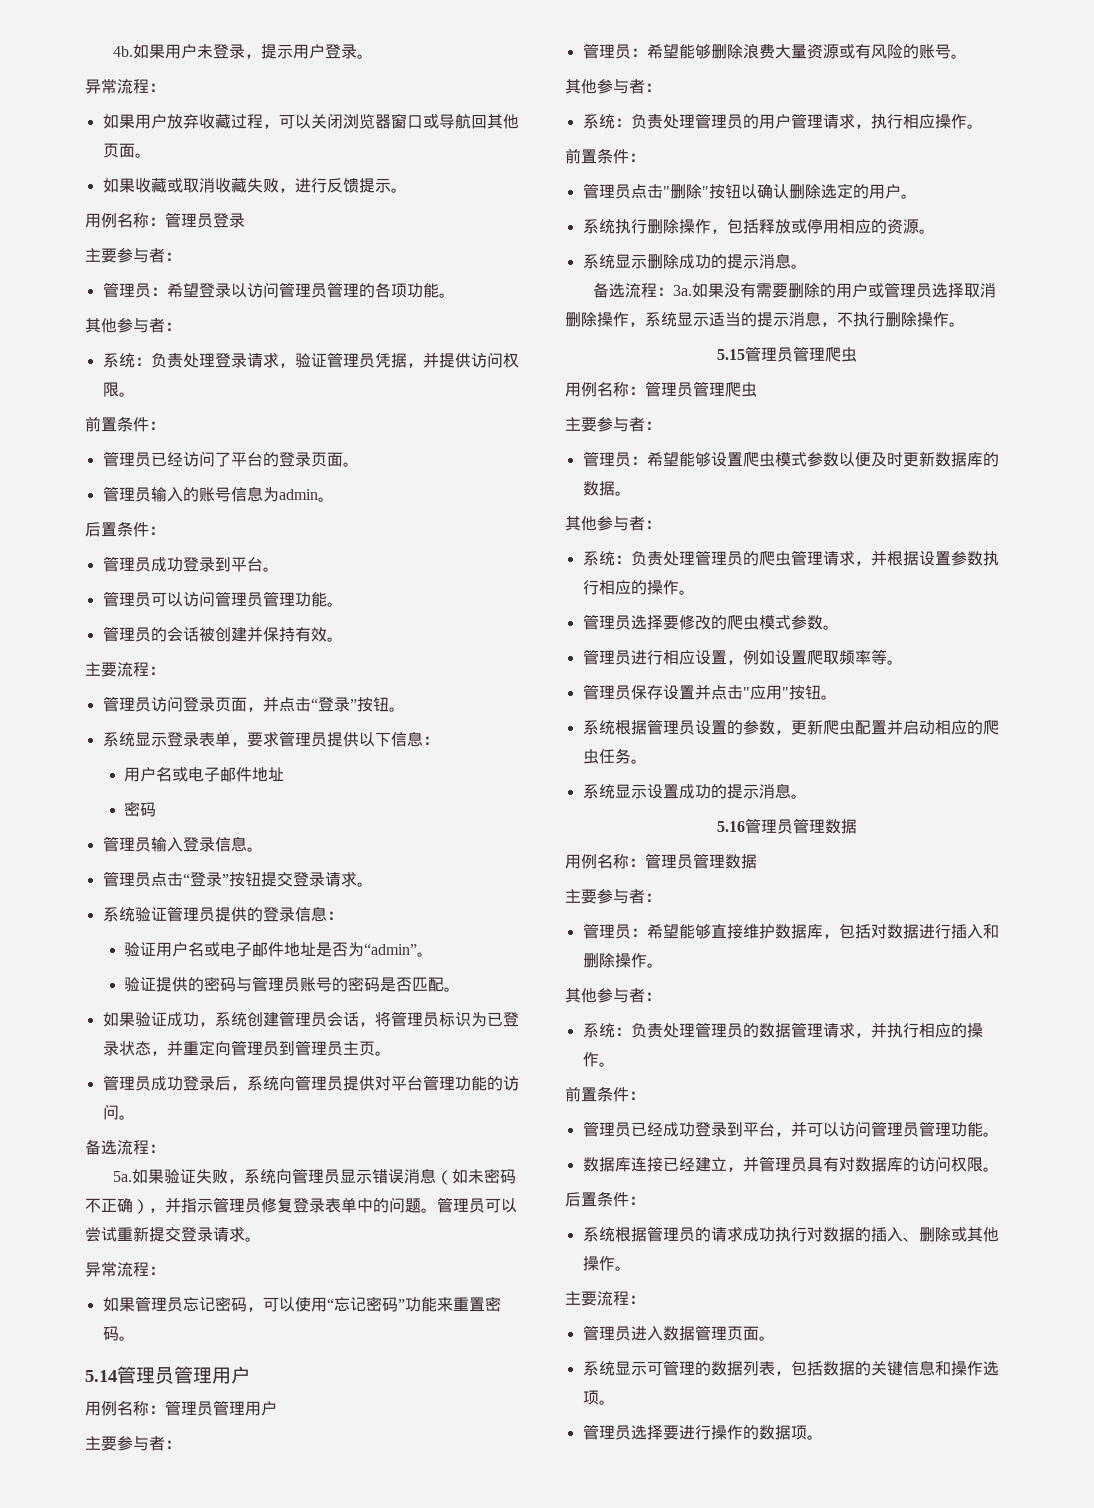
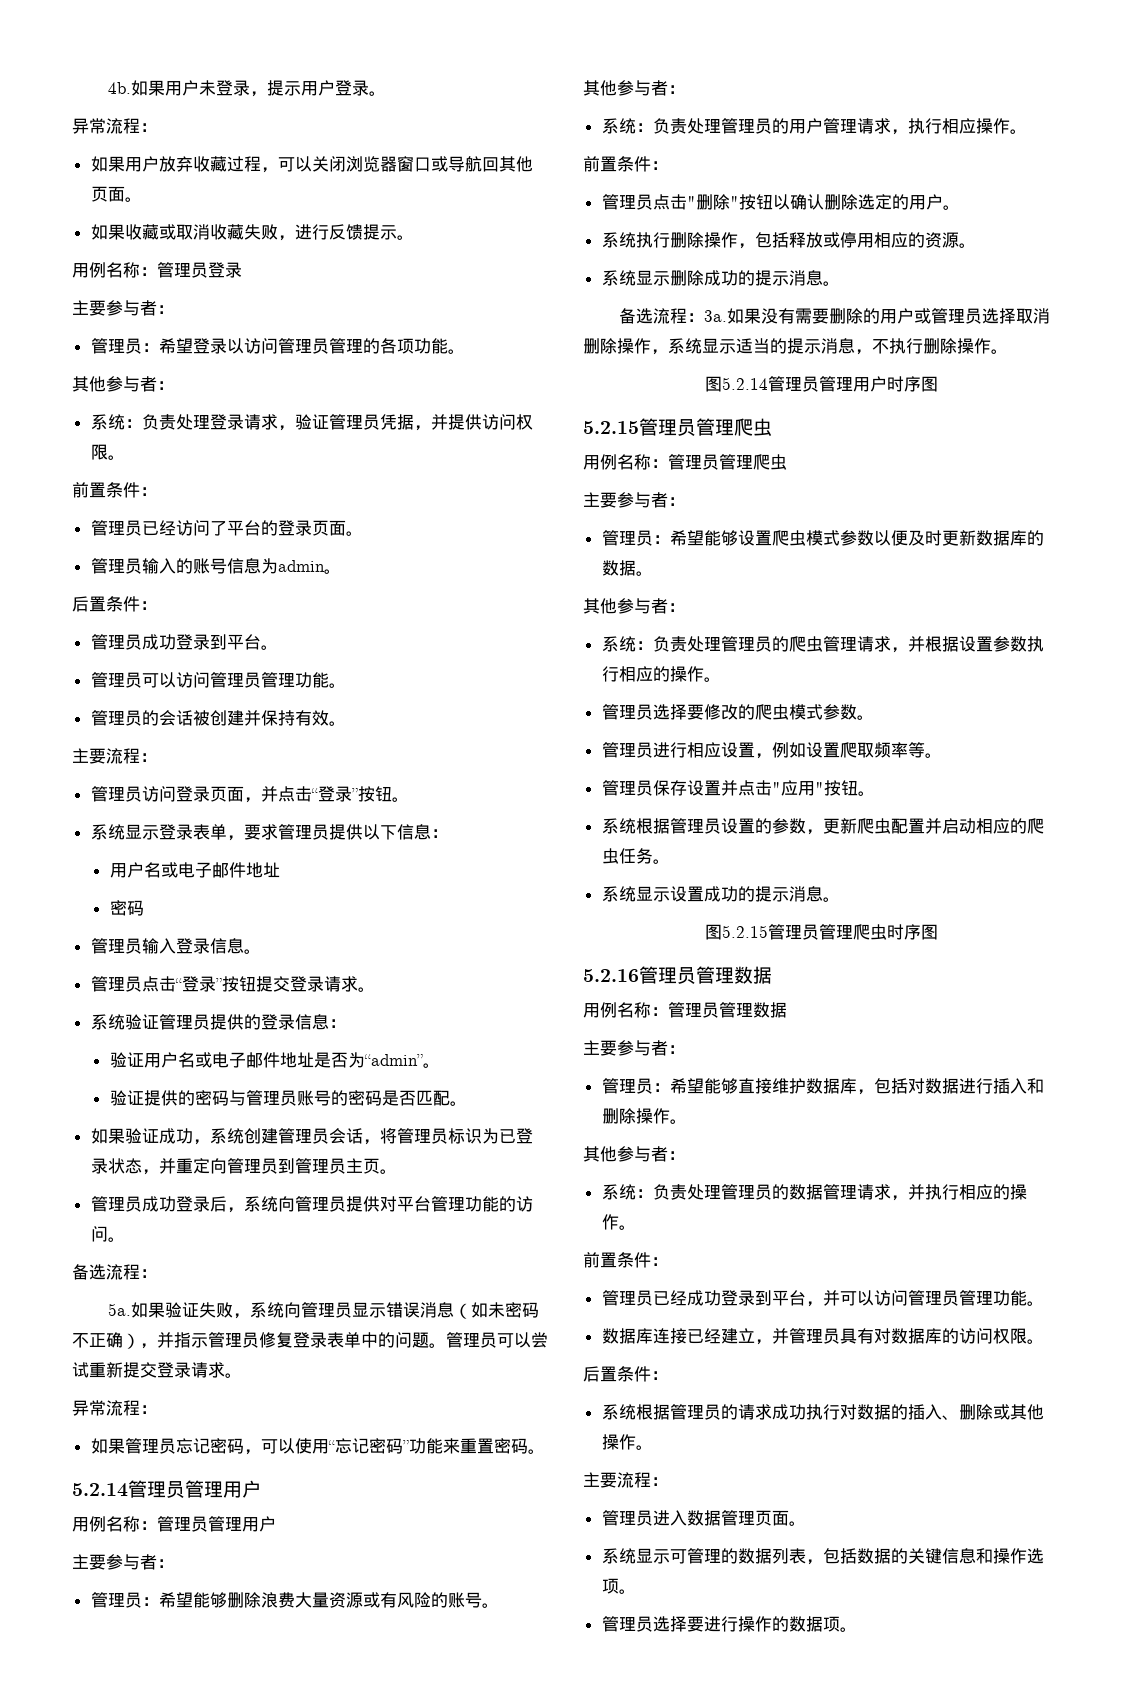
[85,1370,117,1382] 5.14 -> [72,1483,128,1497] 5.2.14
[717,349,745,360] 5.15 -> [704,376,938,392] [583,421,639,434] 图5.2.14管理员管理用户时序图 // 5.2.15
[717,821,745,832] 5.16 -> [704,924,938,940] [583,969,639,982] 图5.2.15管理员管理爬虫时序图 // 5.2.16

